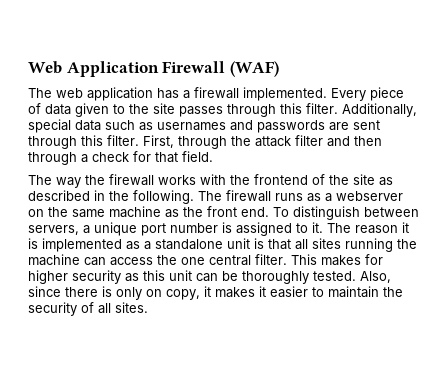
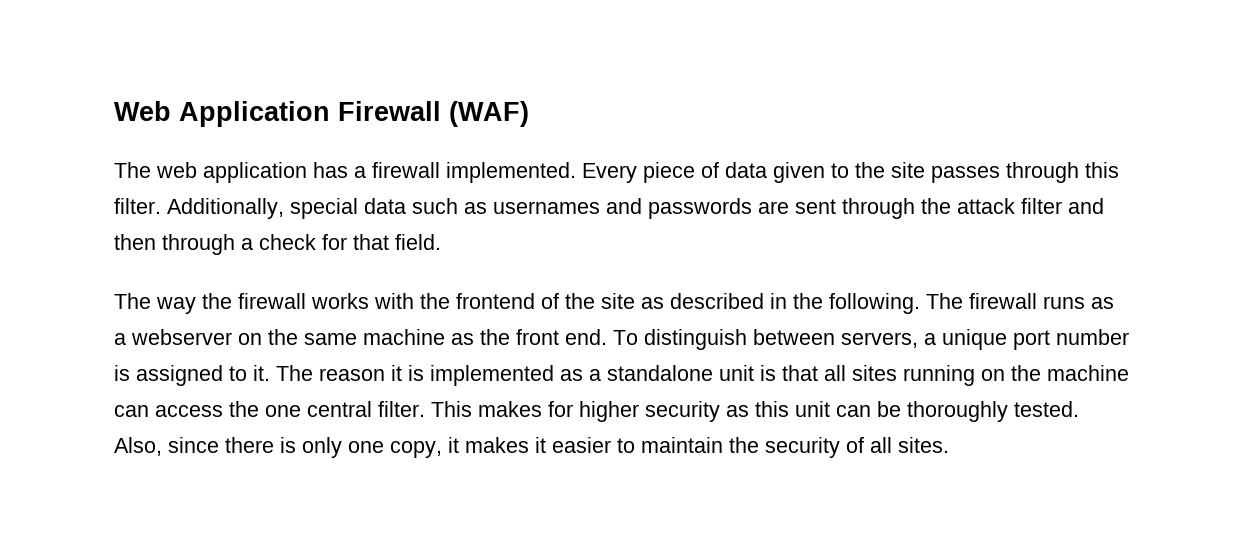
[81,135,227,149] this filter. First, through -> (915, 208) none
(393, 245) none -> [981,369,1005,381] on
[146,289,162,297] on -> [348,441,384,453] one

